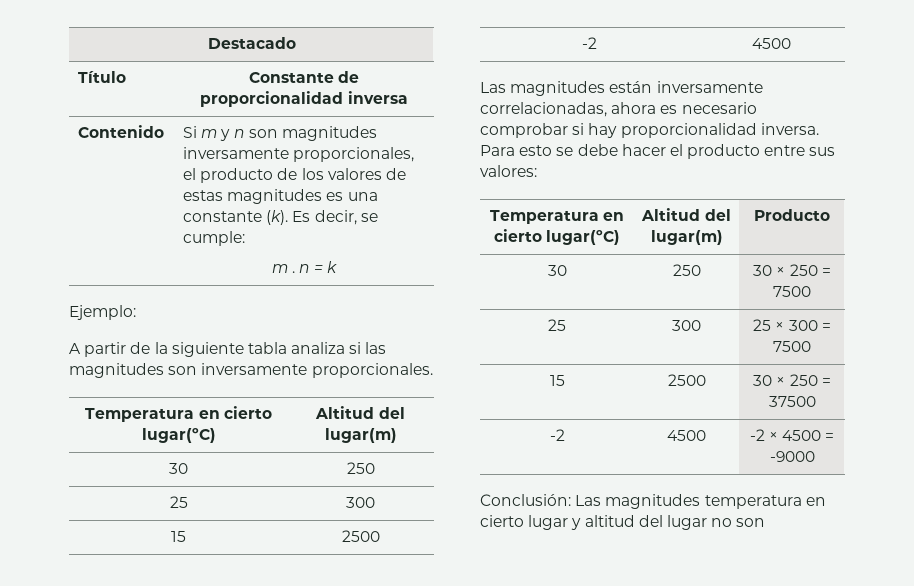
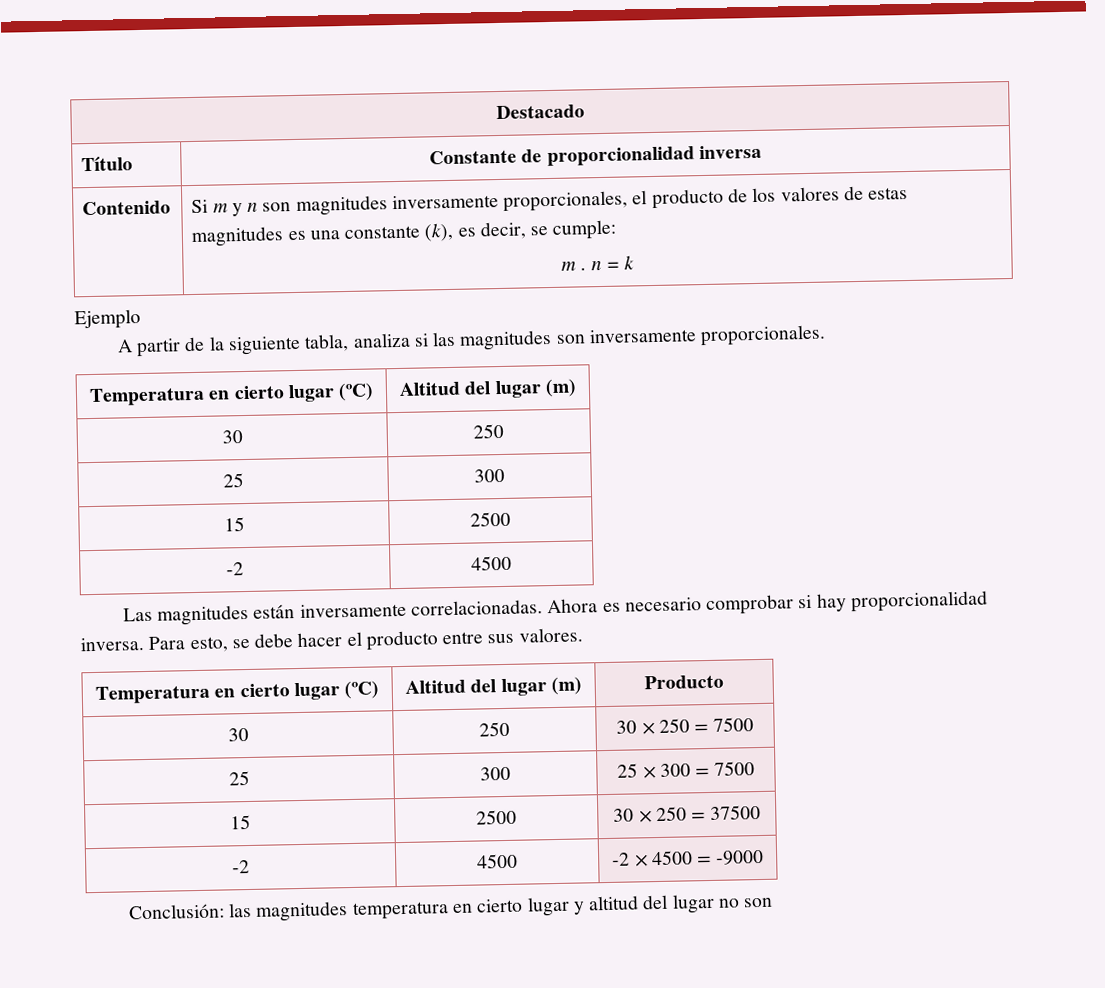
[266,210,311,225] (k). Es -> [424,222,476,242] (k), es
[69,305,136,320] Ejemplo: -> [74,309,141,330] Ejemplo
[247,342,287,354] tabla -> [304,333,350,352] tabla,
[141,428,216,443] [315,406,405,419] [324,428,397,443] lugar(ºC) | Altitud del lugar(m) -> [287,382,375,403] [399,378,577,399] lugar (ºC) | Altitud del lugar (m)
[480,102,657,117] correlacionadas, ahora -> [410,598,599,616] correlacionadas. Ahora
[519,145,553,156] esto -> [189,636,229,653] esto,
[480,165,537,177] [489,210,625,224] [493,229,621,245] [641,208,731,221] [650,230,723,245] valores: // Temperatura en cierto lugar(ºC) | Altitud del lugar(m) -> [518,627,583,643] [94,680,380,704] [405,676,582,697] valores. // Temperatura en cierto lugar (ºC) | Altitud del lugar (m)
[575,495,602,506] Las -> [228,902,253,918] las

